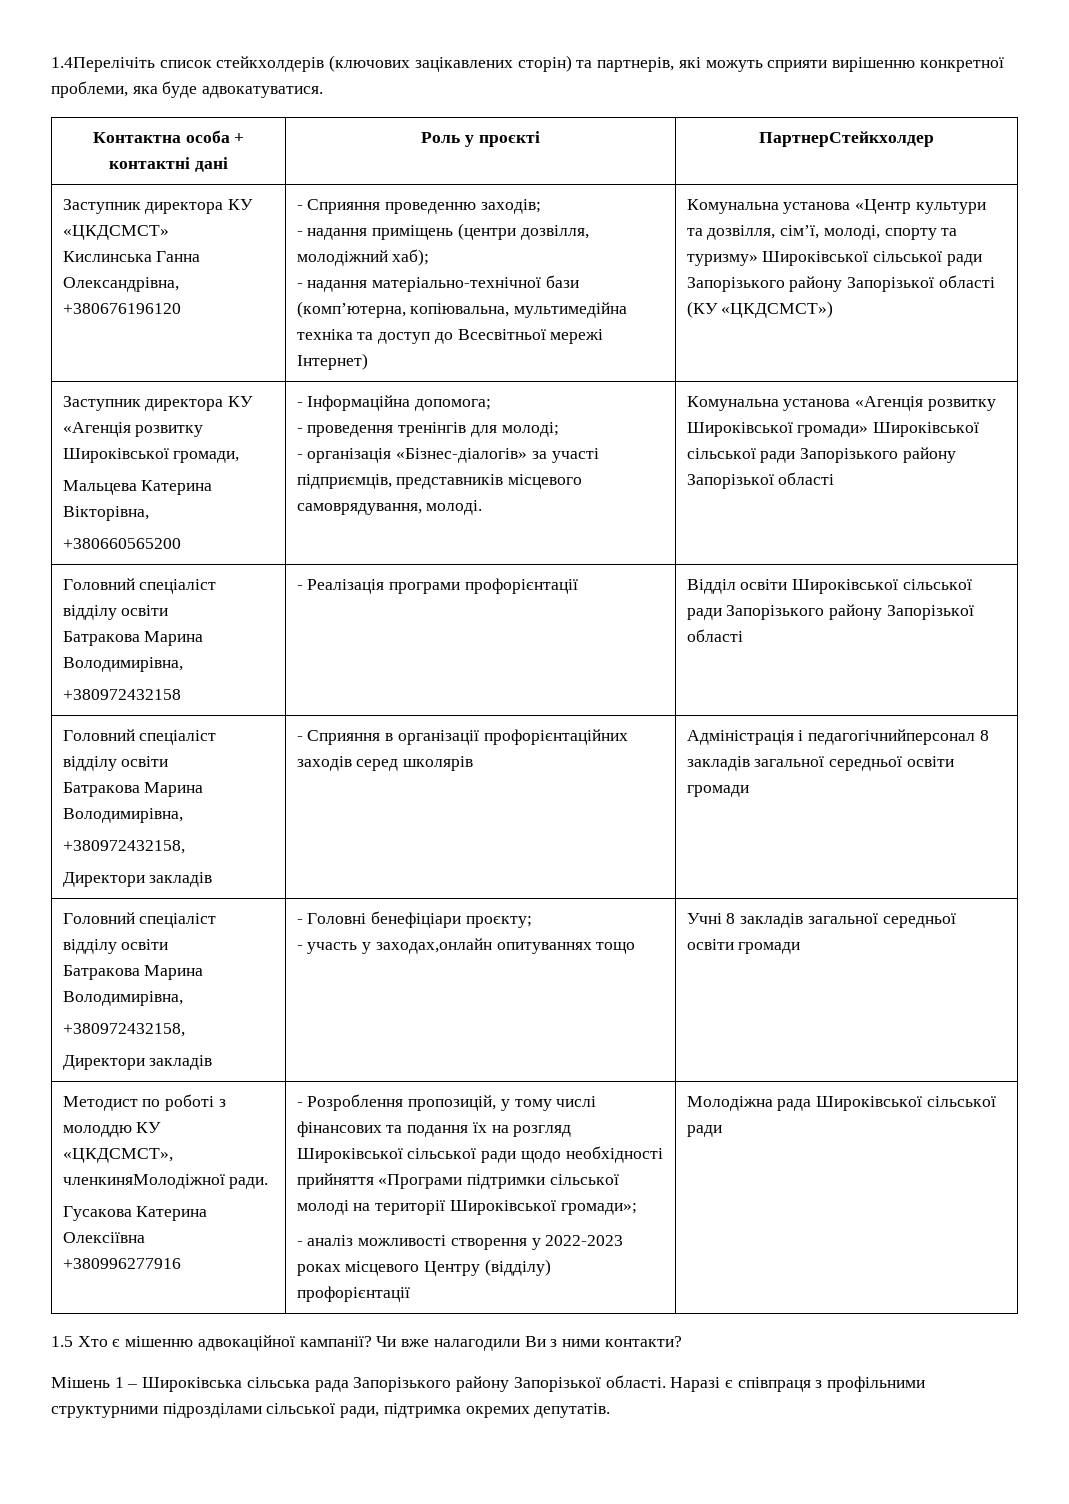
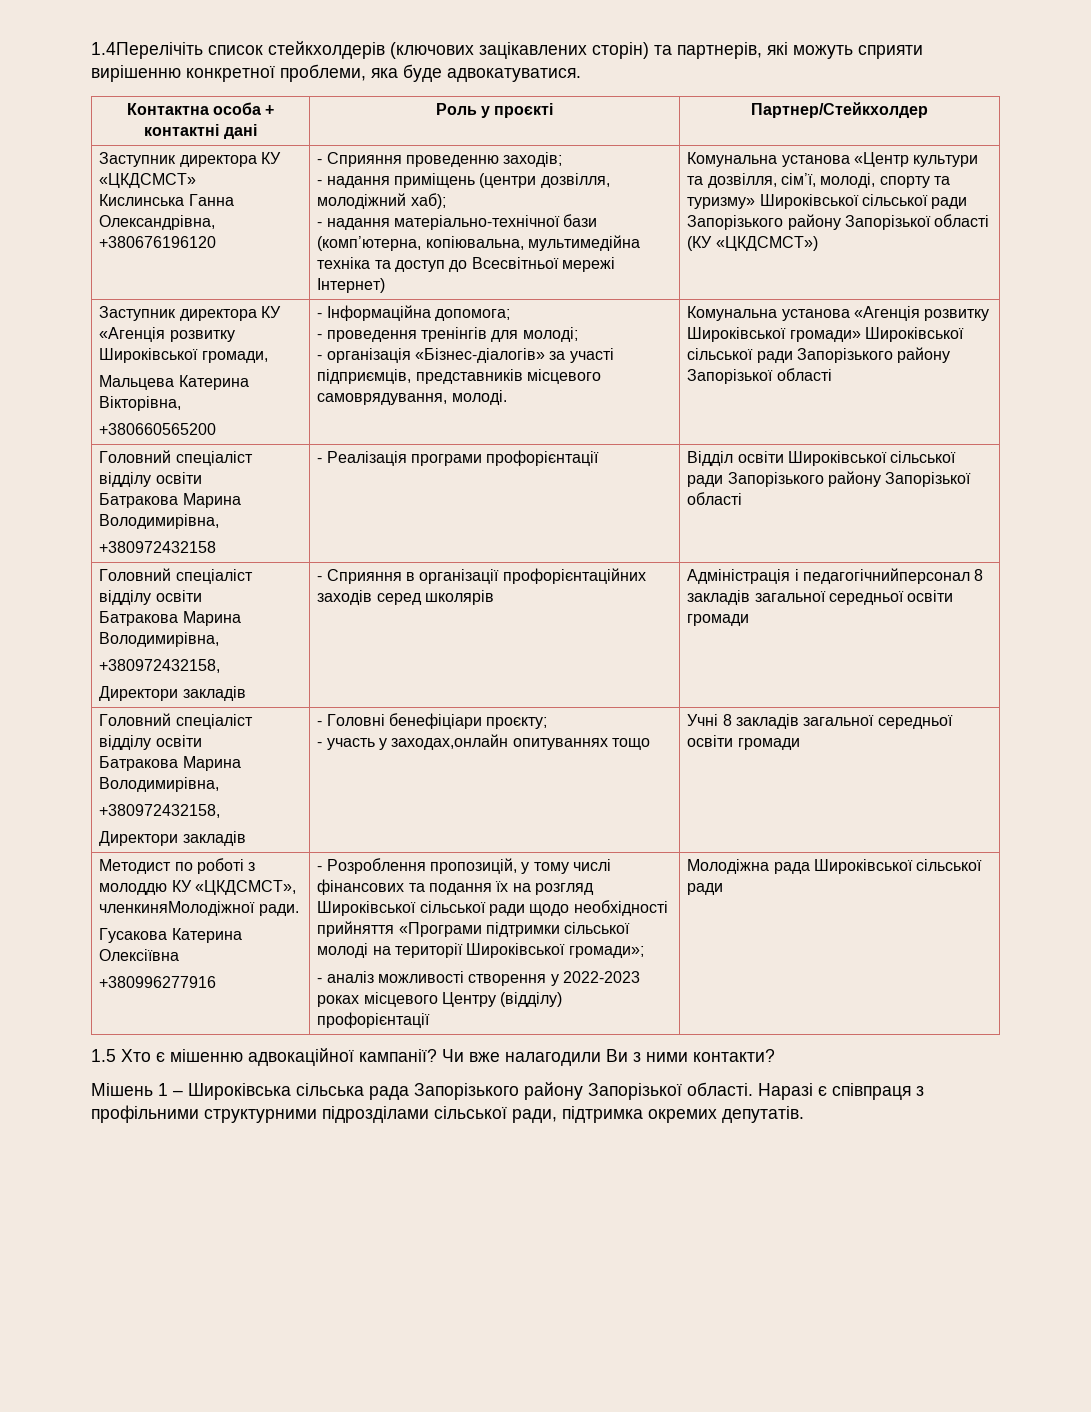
[759,131,934,147] ПартнерСтейкхолдер -> [751,102,928,118] Партнер/Стейкхолдер

